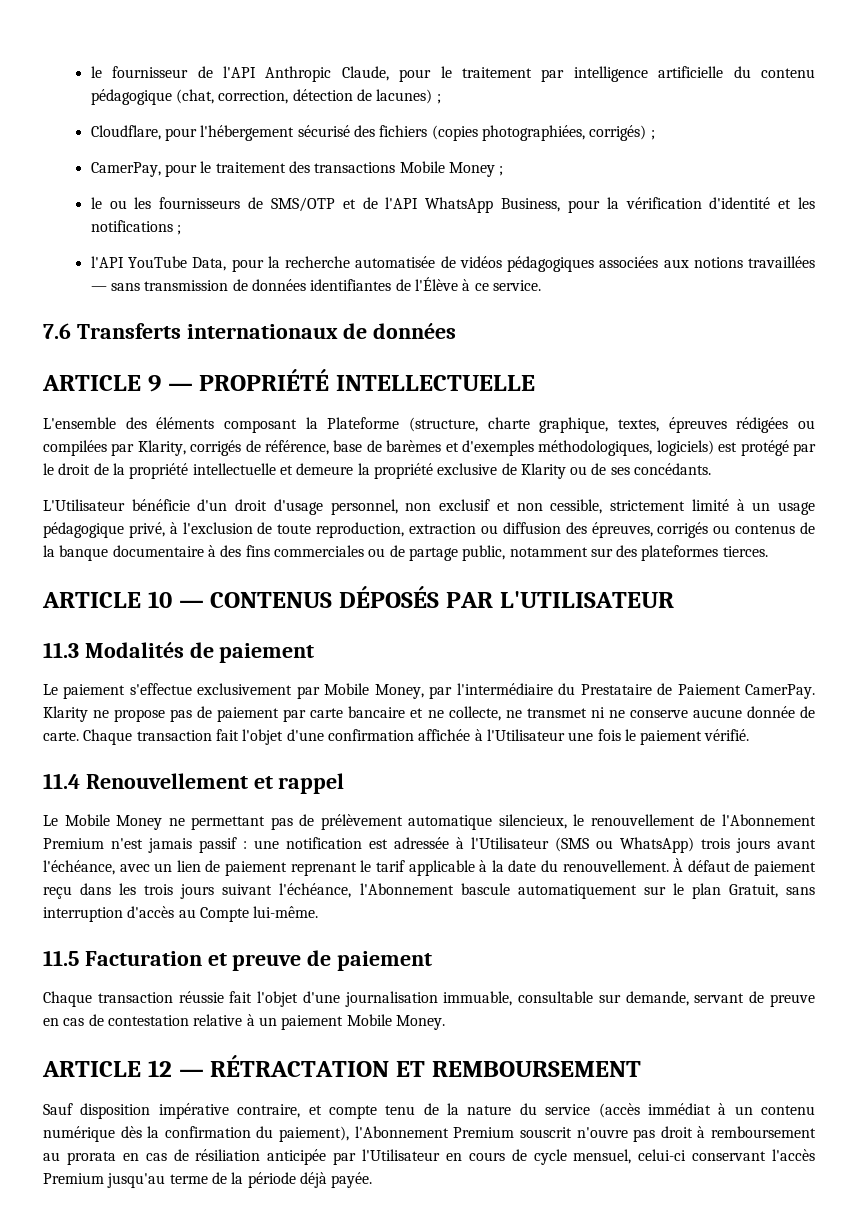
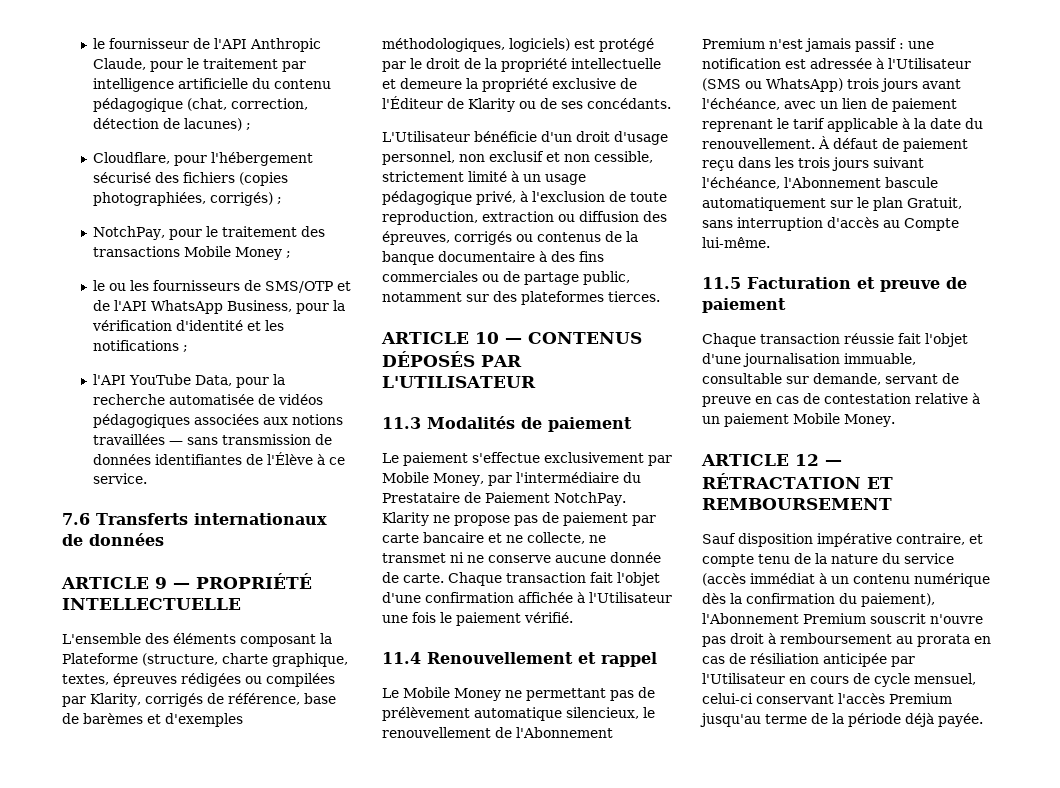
[90,162,161,177] CamerPay, -> [92,226,165,240] NotchPay,
(517, 469) none -> [382,96,464,109] l'Éditeur de
[744,684,815,699] CamerPay. -> [554,492,626,506] NotchPay.

